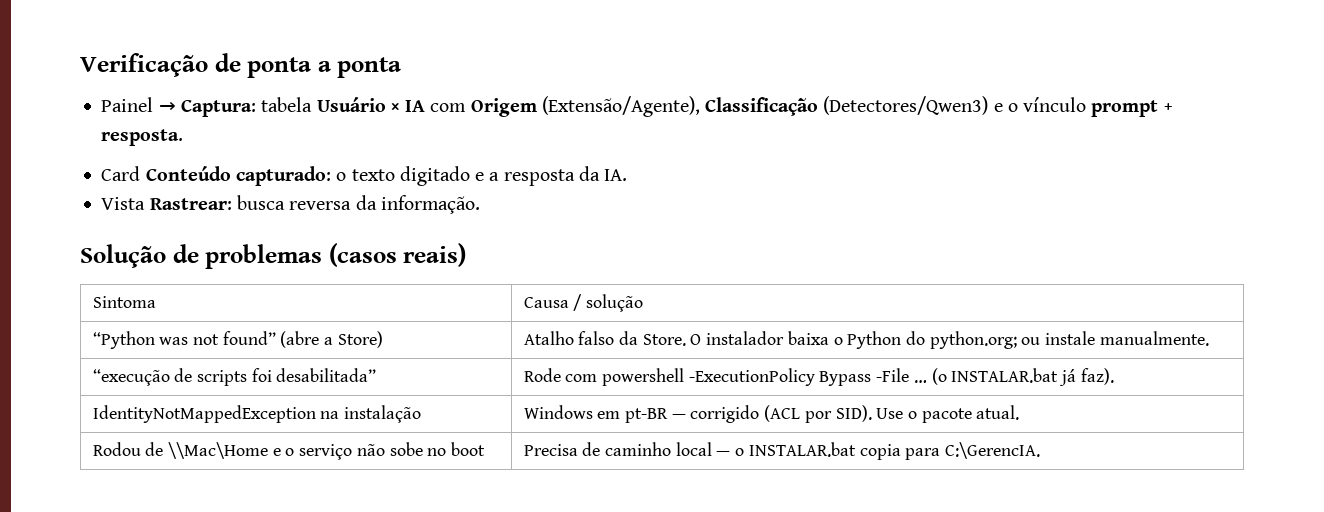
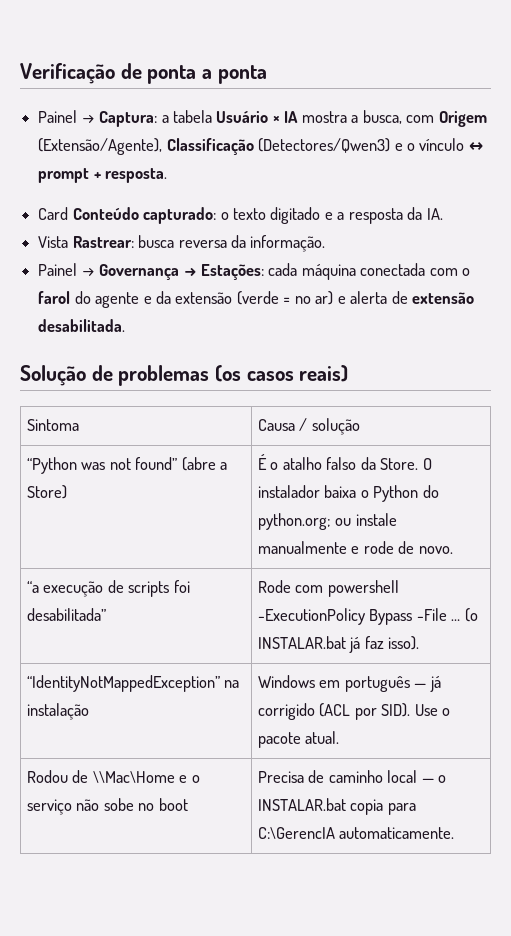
(256, 108) none -> [161,115,169,123] a
(426, 106) none -> [301,110,402,124] mostra a busca,
(1087, 104) none -> [468,142,483,151] ↔
(480, 204) none -> [38,263,471,280] [38,291,475,308] [38,319,126,332] // Painel → Governança → Estações: cada máquina conectada com o farol do agente e da extensão (verde = no ar) e alerta de extensão desabilitada.
[328,243,397,267] (casos -> [215,365,294,382] (os casos
[523,331,574,345] Atalho -> [257,454,322,470] É o atalho
[1099,331,1209,346] [92,369,170,386] manualmente. // “execução -> [257,541,453,554] [26,580,104,597] manualmente e rode de novo. // “a execução
[1080,368,1114,385] [92,405,316,423] faz). // IdentityNotMappedException -> [364,636,420,650] [26,675,220,692] faz isso). // “IdentityNotMappedException”
[624,408,686,423] pt-BR — -> [344,676,441,692] português — já
[945,442,1041,459] C:\GerencIA. -> [257,827,455,839] C:\GerencIA automaticamente.

